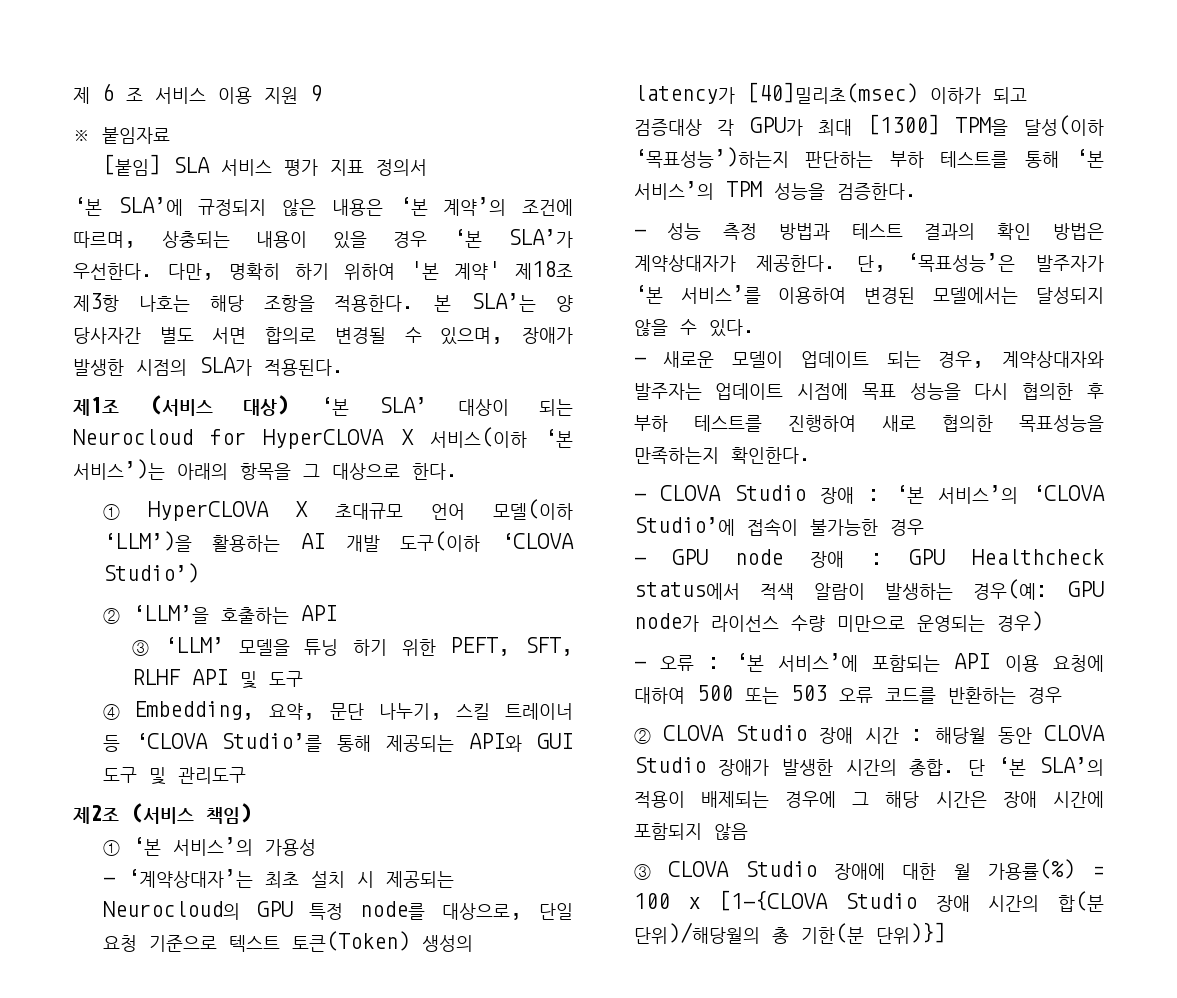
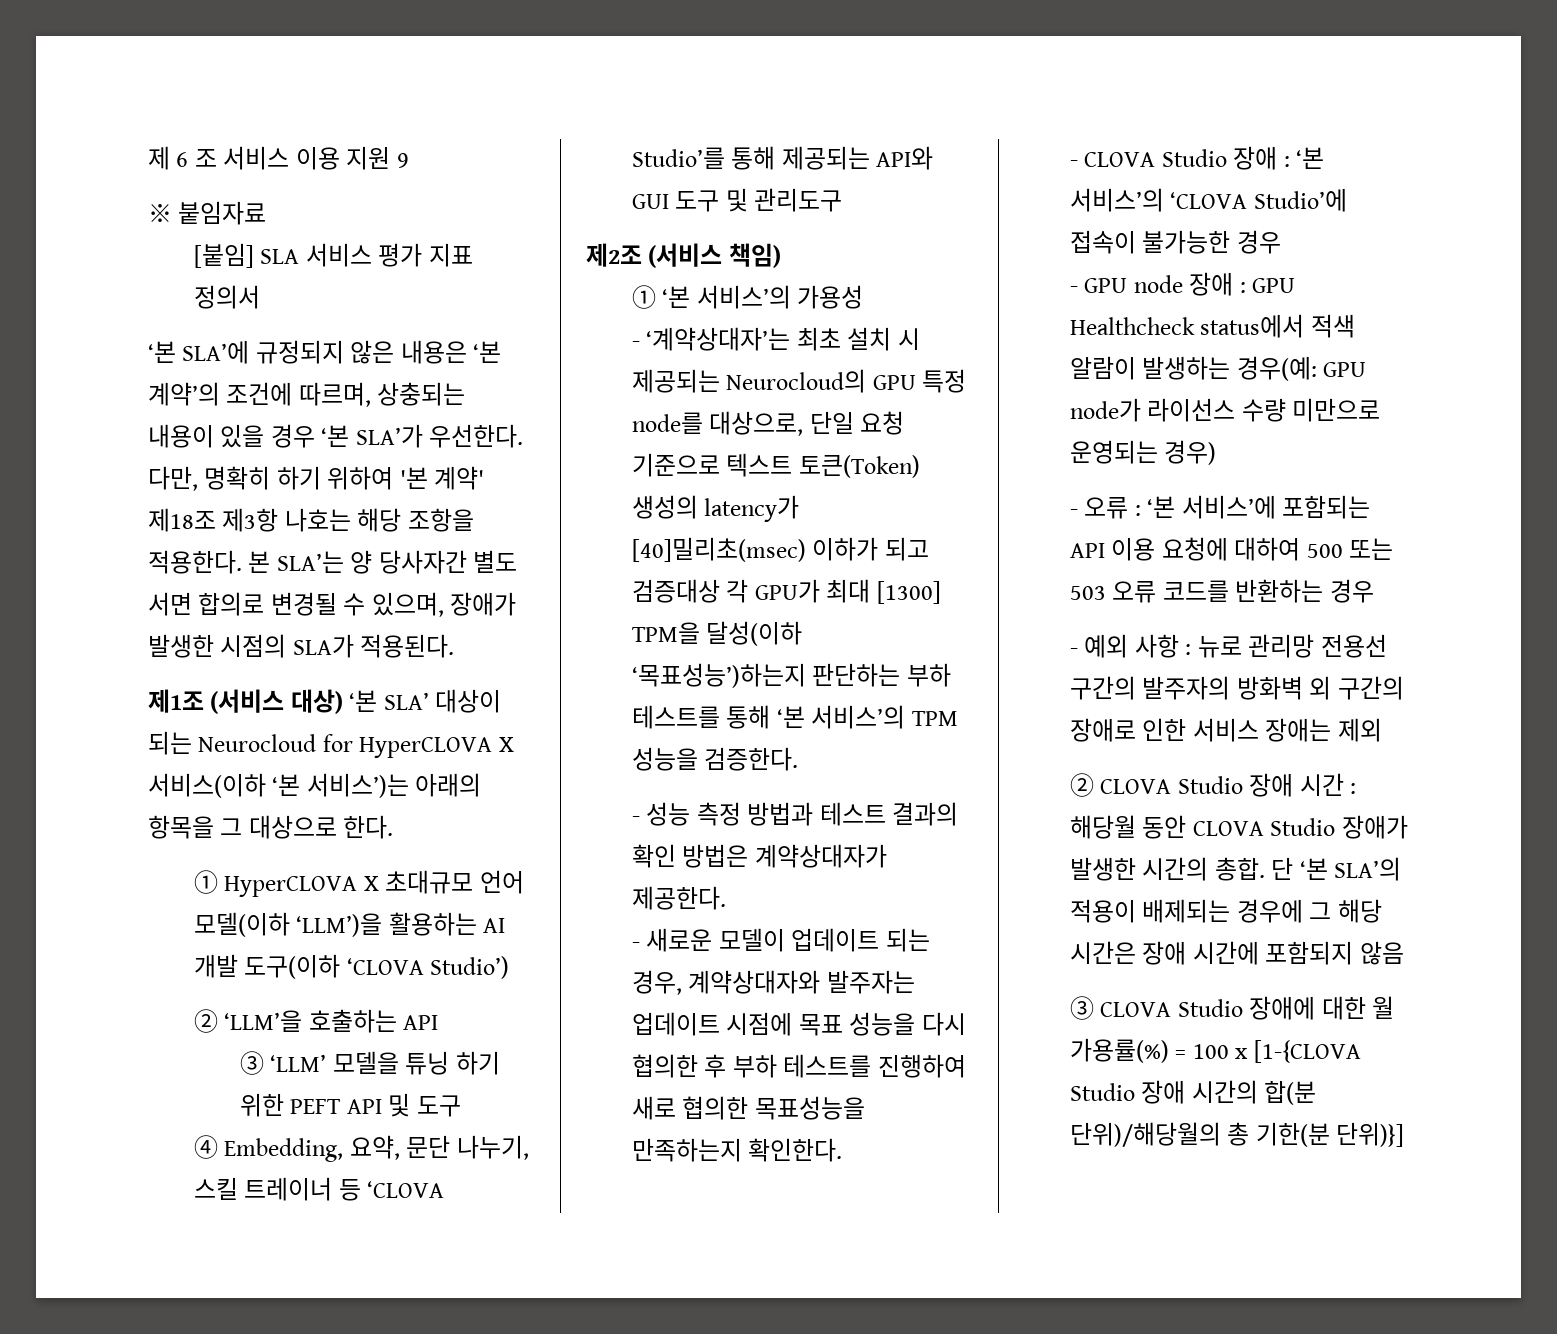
[450,637,573,656] [132,669,182,685] PEFT, SFT, RLHF -> [290,1099,341,1114] PEFT
[856,253,1104,272] [633,285,1104,304] [633,319,755,337] 단, ‘목표성능’은 발주자가 ‘본 서비스’를 이용하여 변경된 모델에서는 달성되지 않을 수 있다. -> (727, 898) none
(1062, 695) none -> [1070,634,1387,658] [1070,676,1404,700] [1070,718,1382,742] // - 예외 사항 : 뉴로 관리망 전용선 구간의 발주자의 방화벽 외 구간의 장애로 인한 서비스 장애는 제외

